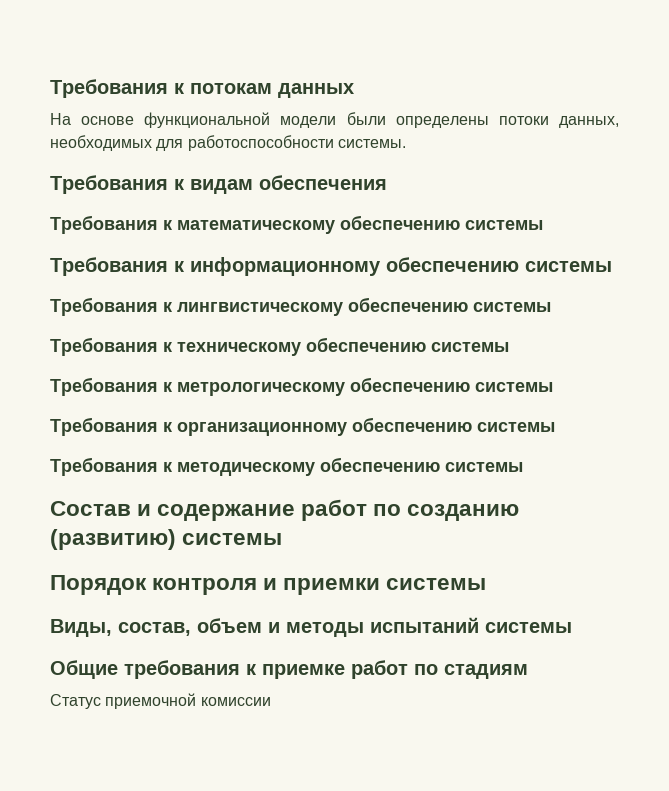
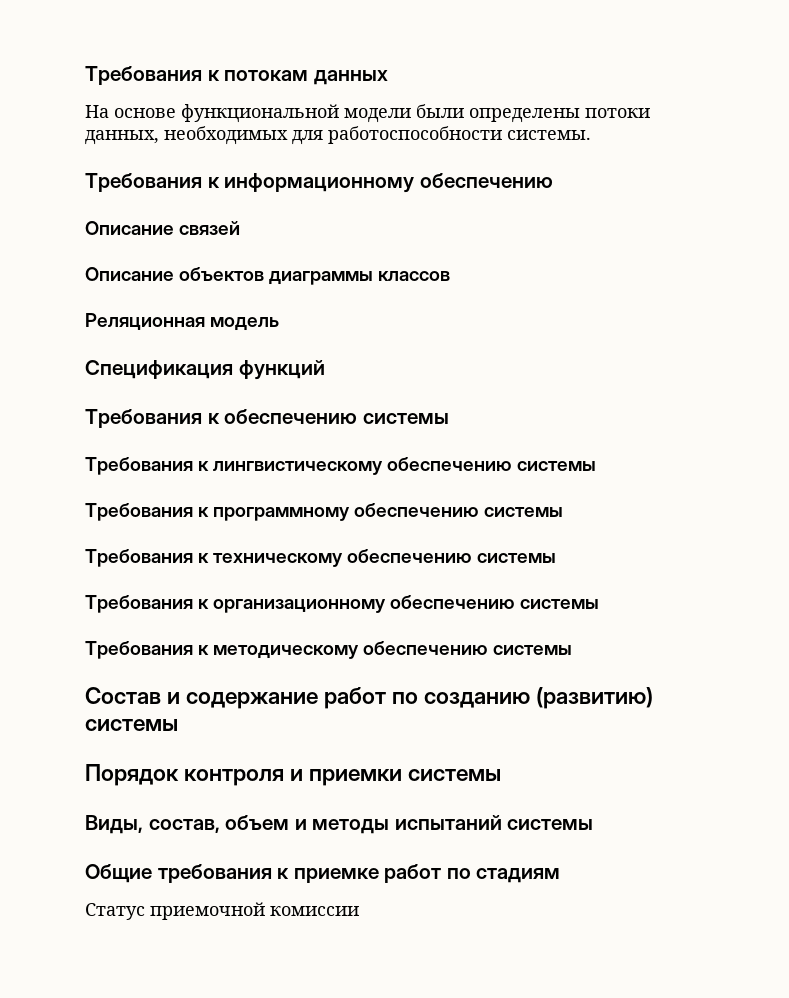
[190,175,387,194] [50,215,543,234] [50,257,381,276] видам обеспечения // Требования к математическому обеспечению системы // Требования к информационному -> [224,173,553,193] [85,221,241,235] [85,267,451,285] [85,313,280,331] [85,360,325,380] [85,409,220,428] информационному обеспечению // Описание связей // Описание объектов диаграммы классов // Реляционная модель // Спецификация функций // Требования к
[177,337,509,356] [50,377,345,396] техническому обеспечению системы // Требования к метрологическому -> [213,503,563,521] [85,549,344,567] программному обеспечению системы // Требования к техническому

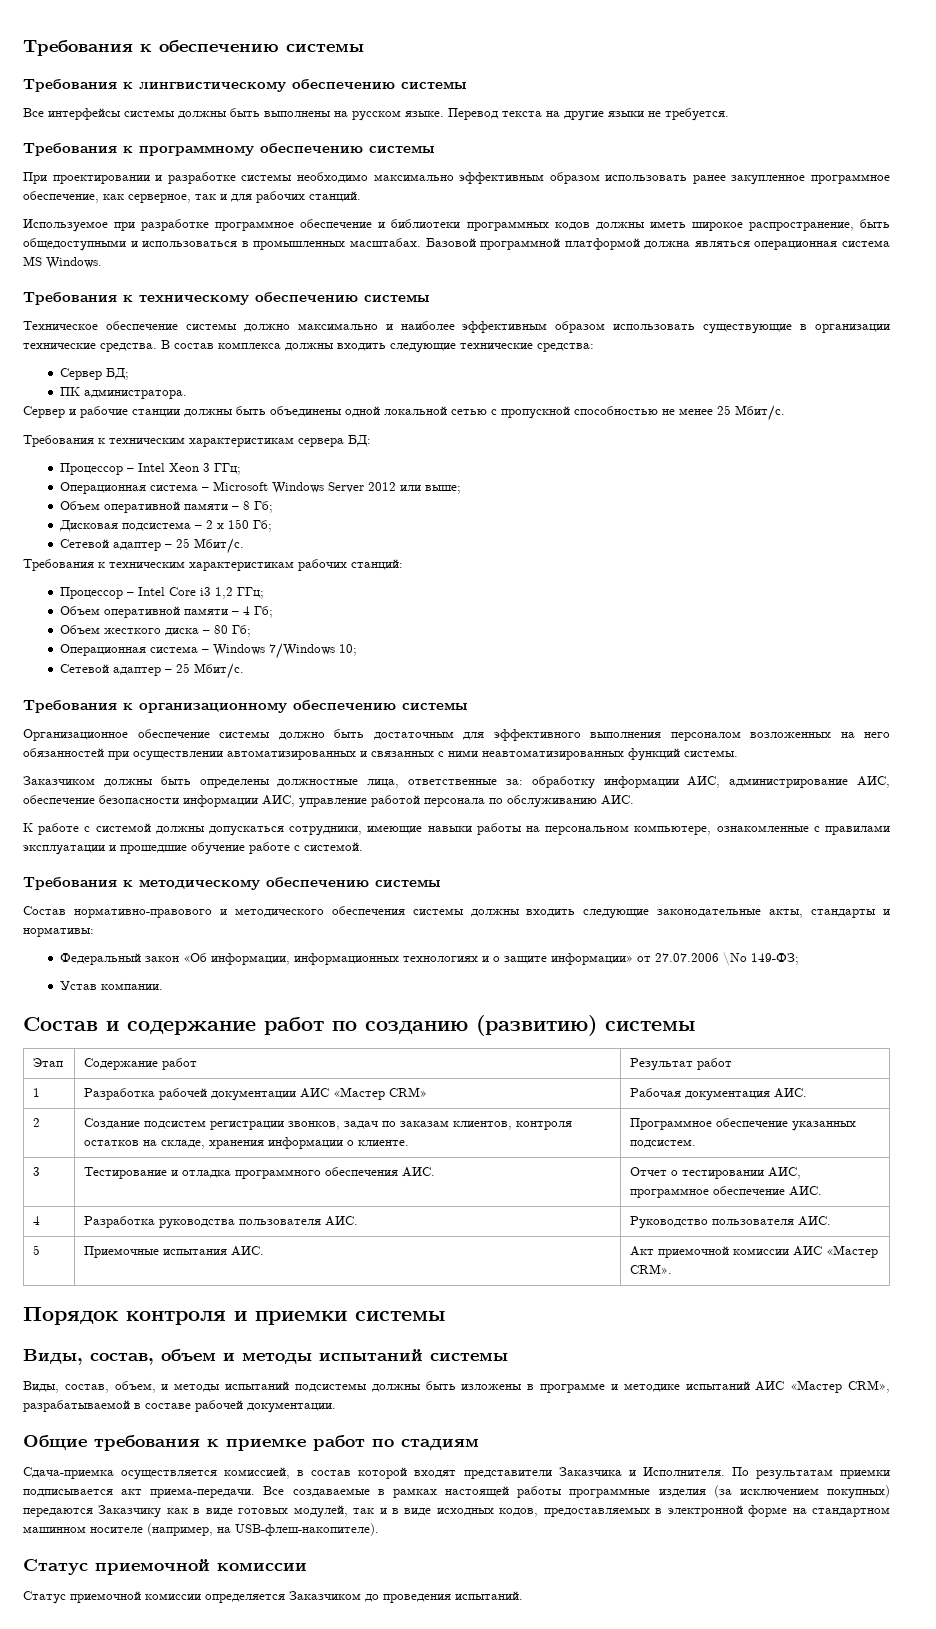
[85,66,388,85] [85,104,650,123] [85,126,591,145] [85,173,553,193] [85,221,241,235] [85,267,451,285] [85,313,280,331] [85,360,325,380] [85,409,220,428] Требования к потокам данных // На основе функциональной модели были определены потоки данных, необходимых для работоспособности системы. // Требования к информационному обеспечению // Описание связей // Описание объектов диаграммы классов // Реляционная модель // Спецификация функций // Требования к -> [23,40,152,56] Требования к
(596, 466) none -> [23,108,729,121] // Все интерфейсы системы должны быть выполнены на русском языке. Перевод текста на другие языки не требуется.
(563, 512) none -> [23,172,891,185] [23,191,361,203] [23,219,891,232] [23,238,891,251] [23,256,102,269] // При проектировании и разработке системы необходимо максимально эффективным образом использовать ранее закупленное программное обеспечение, как серверное, так и для рабочих станций. // Используемое при разработке программное обеспечение и библиотеки программных кодов должны иметь широкое распространение, быть общедоступными и использоваться в промышленных масштабах. Базовой программной платформой должна являться операционная система MS Windows.
(556, 558) none -> [23,321,890,334] [23,340,594,353] [59,368,129,380] [59,387,187,399] [23,405,785,421] [23,435,371,447] [59,463,241,475] [59,481,461,494] [59,501,273,513] [58,519,272,532] [59,538,244,554] [23,559,403,571] [59,587,264,599] [59,606,273,618] [59,625,251,637] [59,643,357,659] [59,663,244,679] // Техническое обеспечение системы должно максимально и наиболее эффективным образом использовать существующие в организации технические средства. В состав комплекса должны входить следующие технические средства: // Сервер БД; // ПК администратора. // Сервер и рабочие станции должны быть объединены одной локальной сетью с пропускной способностью не менее 25 Мбит/с. // Требования к техническим характеристикам сервера БД: // Процессор – Intel Xeon 3 ГГц; // Операционная система – Microsoft Windows Server 2012 или выше; // Объем оперативной памяти – 8 Гб; // Дисковая подсистема – 2 х 150 Гб; // Сетевой адаптер – 25 Мбит/с. // Требования к техническим характеристикам рабочих станций: // Процессор – Intel Core i3 1,2 ГГц; // Объем оперативной памяти – 4 Гб; // Объем жесткого диска – 80 Гб; // Операционная система – Windows 7/Windows 10; // Сетевой адаптер – 25 Мбит/с.
(599, 604) none -> [23,729,890,741] [23,748,738,761] [23,776,891,789] [23,795,634,808] [23,823,891,836] [23,842,363,855] // Организационное обеспечение системы должно быть достаточным для эффективного выполнения персоналом возложенных на него обязанностей при осуществлении автоматизированных и связанных с ними неавтоматизированных функций системы. // Заказчиком должны быть определены должностные лица, ответственные за: обработку информации АИС, администрирование АИС, обеспечение безопасности информации АИС, управление работой персонала по обслуживанию АИС. // К работе с системой должны допускаться сотрудники, имеющие навыки работы на персональном компьютере, ознакомленные с правилами эксплуатации и прошедшие обучение работе с системой.
(572, 650) none -> [23,906,890,919] [23,927,94,937] [59,952,799,966] [59,981,163,991] // Состав нормативно-правового и методического обеспечения системы должны входить следующие законодательные акты, стандарты и нормативы: // Федеральный закон «Об информации, информационных технологиях и о защите информации» от 27.07.2006 \No 149-ФЗ; // Устав компании.
(178, 725) none -> [33,1058,64,1067] [84,1058,198,1070] [630,1058,733,1071] [33,1088,41,1097] [84,1087,428,1101] [630,1088,808,1101] [33,1118,41,1127] [84,1118,573,1130] [84,1137,410,1149] [630,1118,857,1131] [630,1139,697,1148] [33,1167,41,1176] [84,1167,436,1179] [630,1167,802,1179] [630,1186,823,1198] [33,1216,41,1225] [84,1216,359,1229] [630,1216,832,1229] [33,1245,41,1255] [84,1246,265,1258] [630,1245,879,1258] [630,1264,673,1274] // Этап | Содержание работ | Результат работ // 1 | Разработка рабочей документации АИС «Мастер CRM» | Рабочая документация АИС. // 2 | Создание подсистем регистрации звонков, задач по заказам клиентов, контроля остатков на складе, хранения информации о клиенте. | Программное обеспечение указанных подсистем. // 3 | Тестирование и отладка программного обеспечения АИС. | Отчет о тестировании АИС, программное обеспечение АИС. // 4 | Разработка руководства пользователя АИС. | Руководство пользователя АИС. // 5 | Приемочные испытания АИС. | Акт приемочной комиссии АИС «Мастер CRM».
(594, 824) none -> [23,1380,891,1393] [23,1400,336,1413] // Виды, состав, объем, и методы испытаний подсистемы должны быть изложены в программе и методике испытаний АИС «Мастер CRM», разрабатываемой в составе рабочей документации.
[85,902,359,920] Статус приемочной комиссии -> [23,1467,891,1480] [23,1485,890,1499] [23,1505,891,1518] [23,1523,379,1536] [23,1559,307,1575] [23,1591,523,1604] Сдача-приемка осуществляется комиссией, в состав которой входят представители Заказчика и Исполнителя. По результатам приемки подписывается акт приема-передачи. Все создаваемые в рамках настоящей работы программные изделия (за исключением покупных) передаются Заказчику как в виде готовых модулей, так и в виде исходных кодов, предоставляемых в электронной форме на стандартном машинном носителе (например, на USB-флеш-накопителе). // Статус приемочной комиссии // Статус приемочной комиссии определяется Заказчиком до проведения испытаний.

